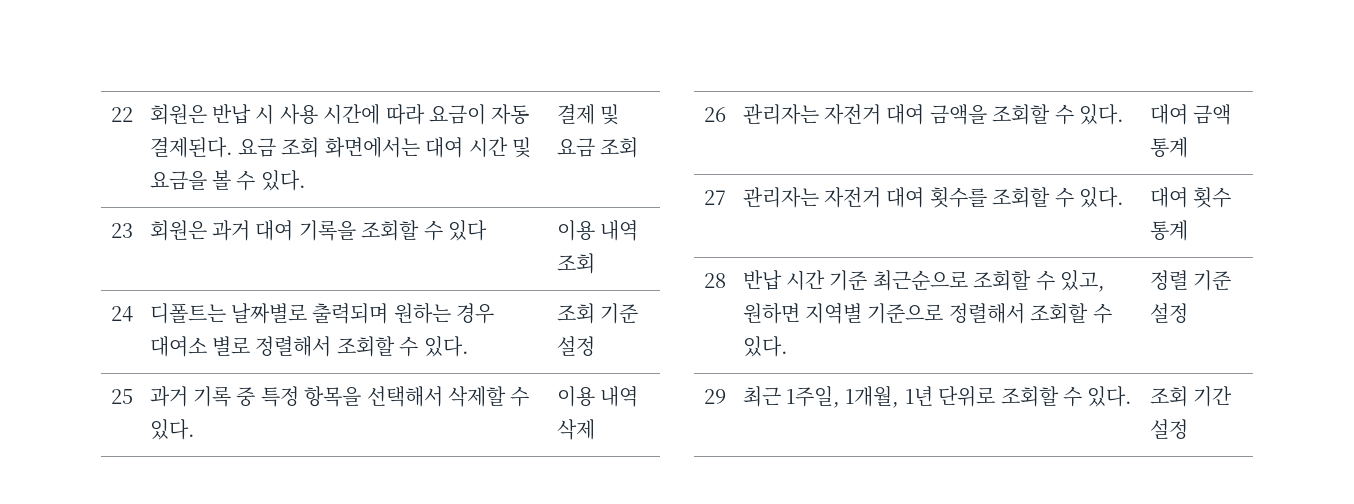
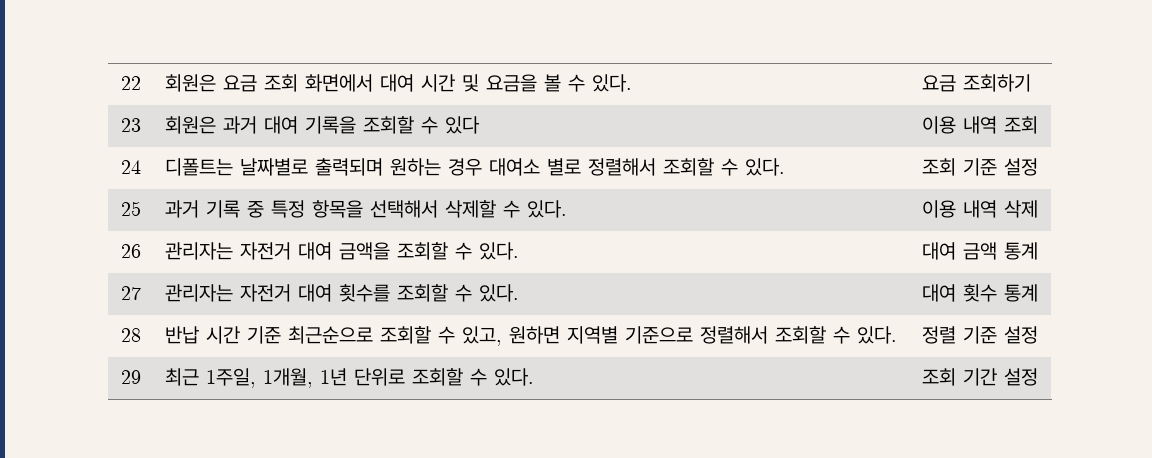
[212,104,530,125] [149,137,420,158] 반납 시 사용 시간에 따라 요금이 자동 결제된다. 요금 조회 화면에서는 -> [223,74,374,92] 요금 조회 화면에서
[556,104,620,125] [556,137,639,158] 결제 및 요금 조회 -> [922,74,1032,92] 요금 조회하기

